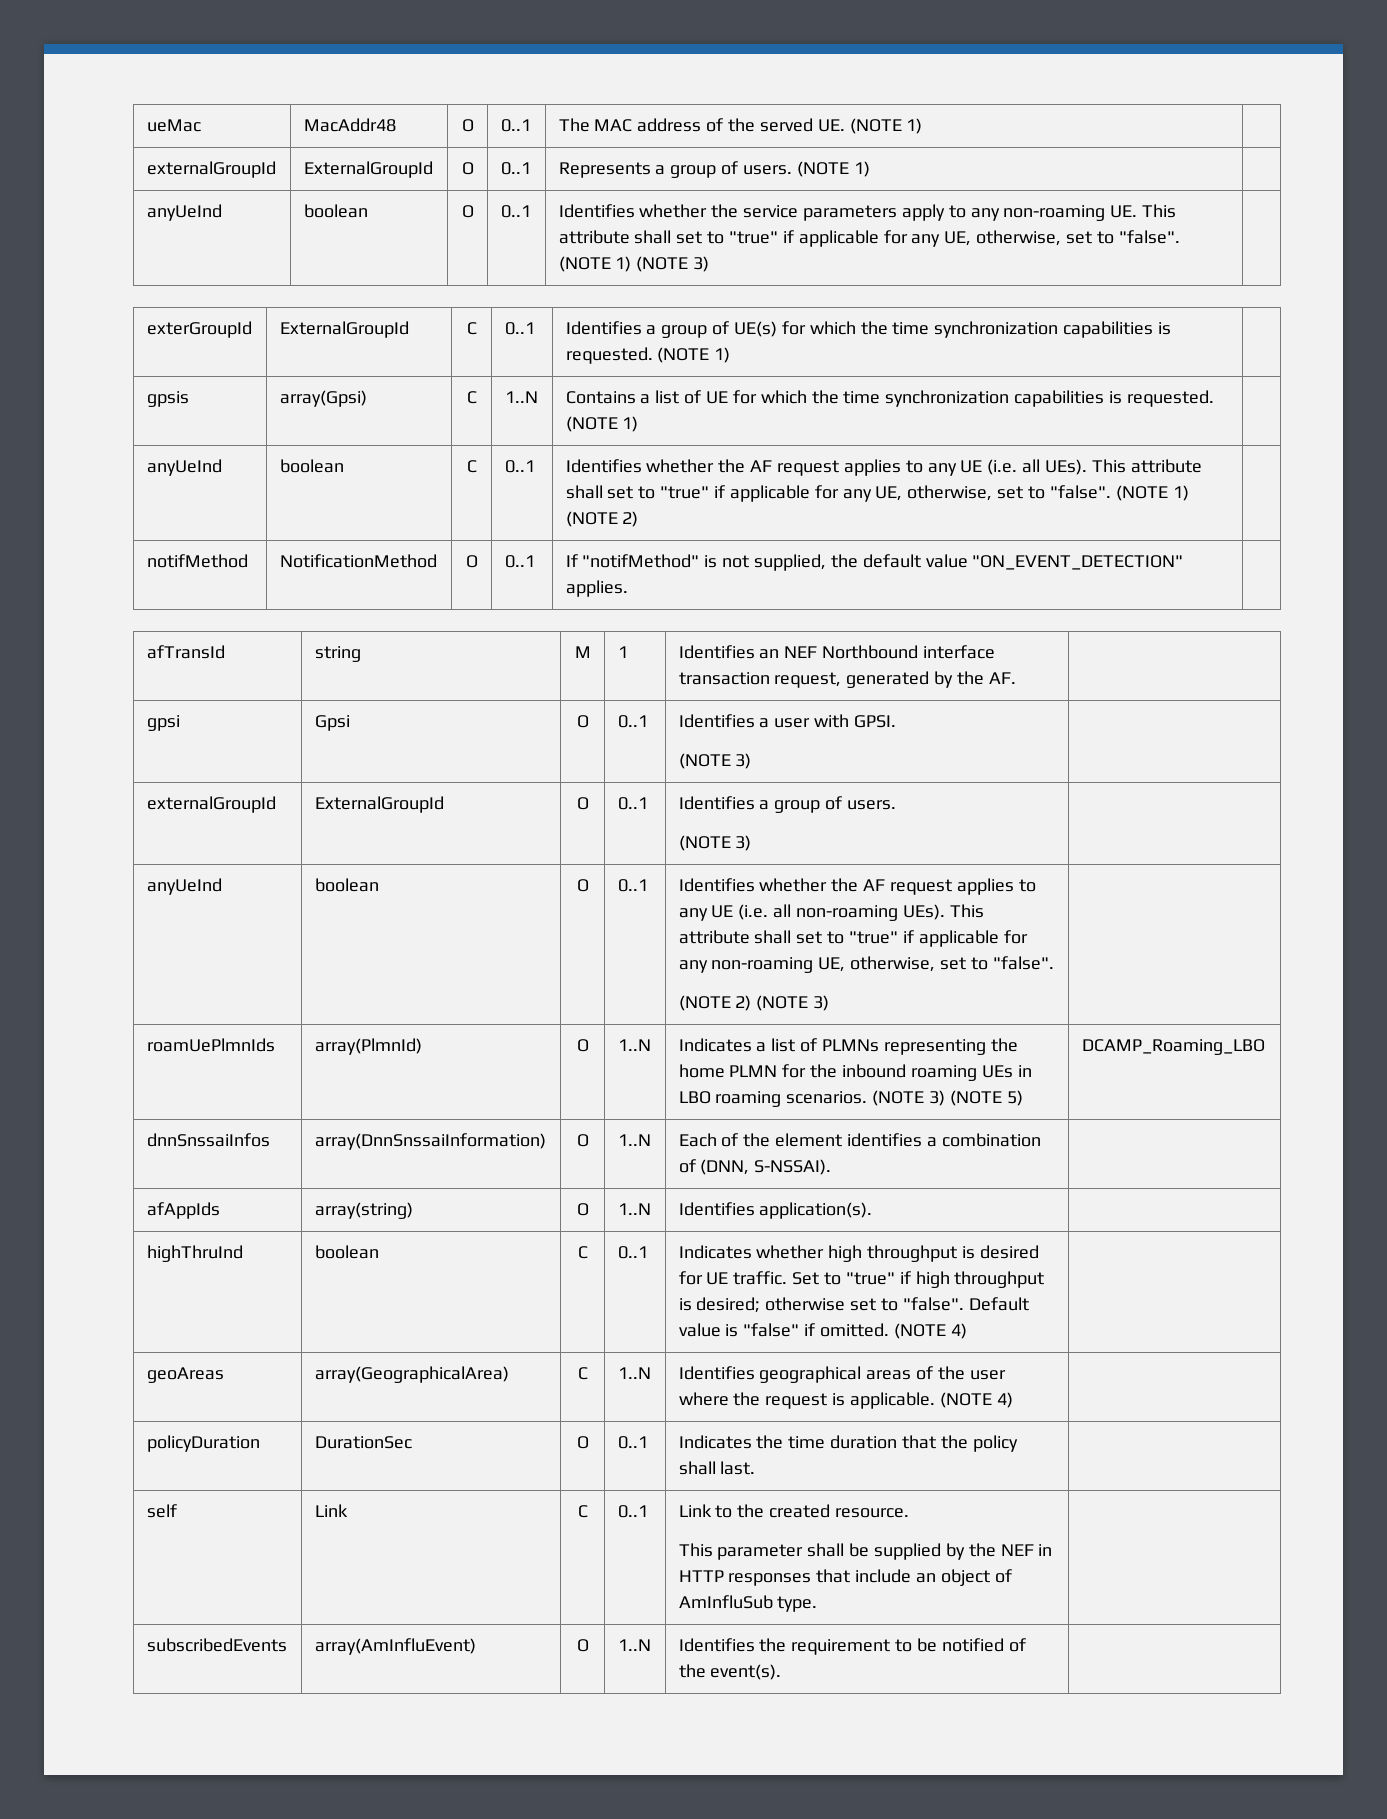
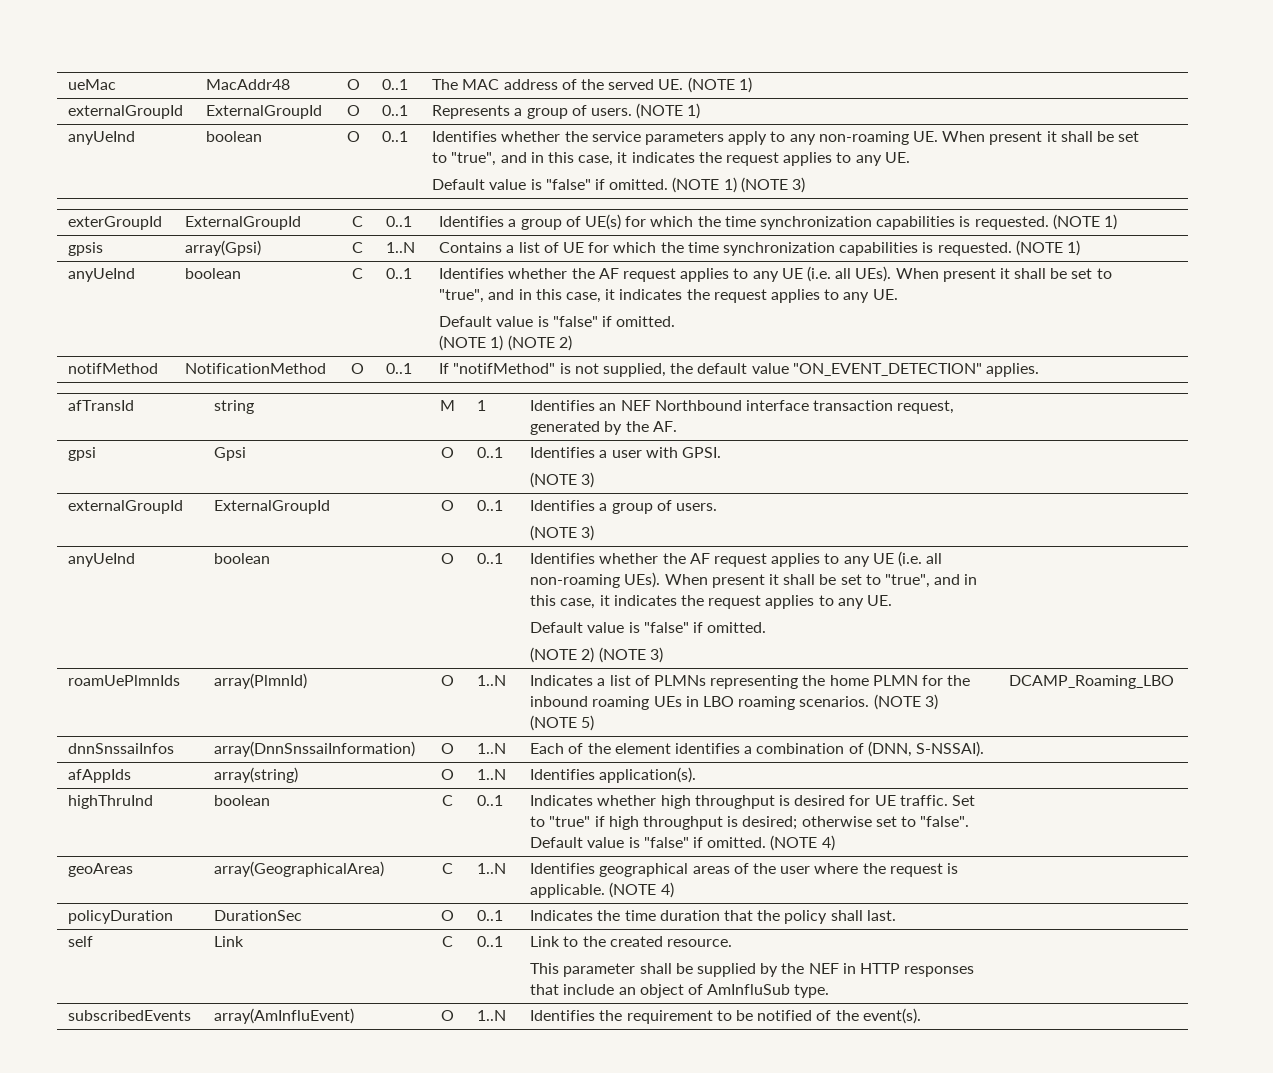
[1142,204,1177,218] [558,230,1180,247] This attribute shall set to "true" if applicable for any UE, otherwise, set to "false". -> [942,131,1140,145] [432,152,910,166] [432,179,669,190] When present it shall be set to "true", and in this case, it indicates the request applies to any UE. // Default value is "false" if omitted.
[1091,459,1202,473] [565,485,1111,502] This attribute shall set to "true" if applicable for any UE, otherwise, set to "false". -> [895,268,1112,282] [439,289,898,303] [439,316,676,327] When present it shall be set to "true", and in this case, it indicates the request applies to any UE. // Default value is "false" if omitted. //
[949,904,984,918] [678,930,1028,947] [678,956,1054,973] This attribute shall set to "true" if applicable for any non-roaming UE, otherwise, set to "false". -> [664,574,978,588] [530,595,892,609] [530,622,767,633] When present it shall be set to "true", and in this case, it indicates the request applies to any UE. // Default value is "false" if omitted.

